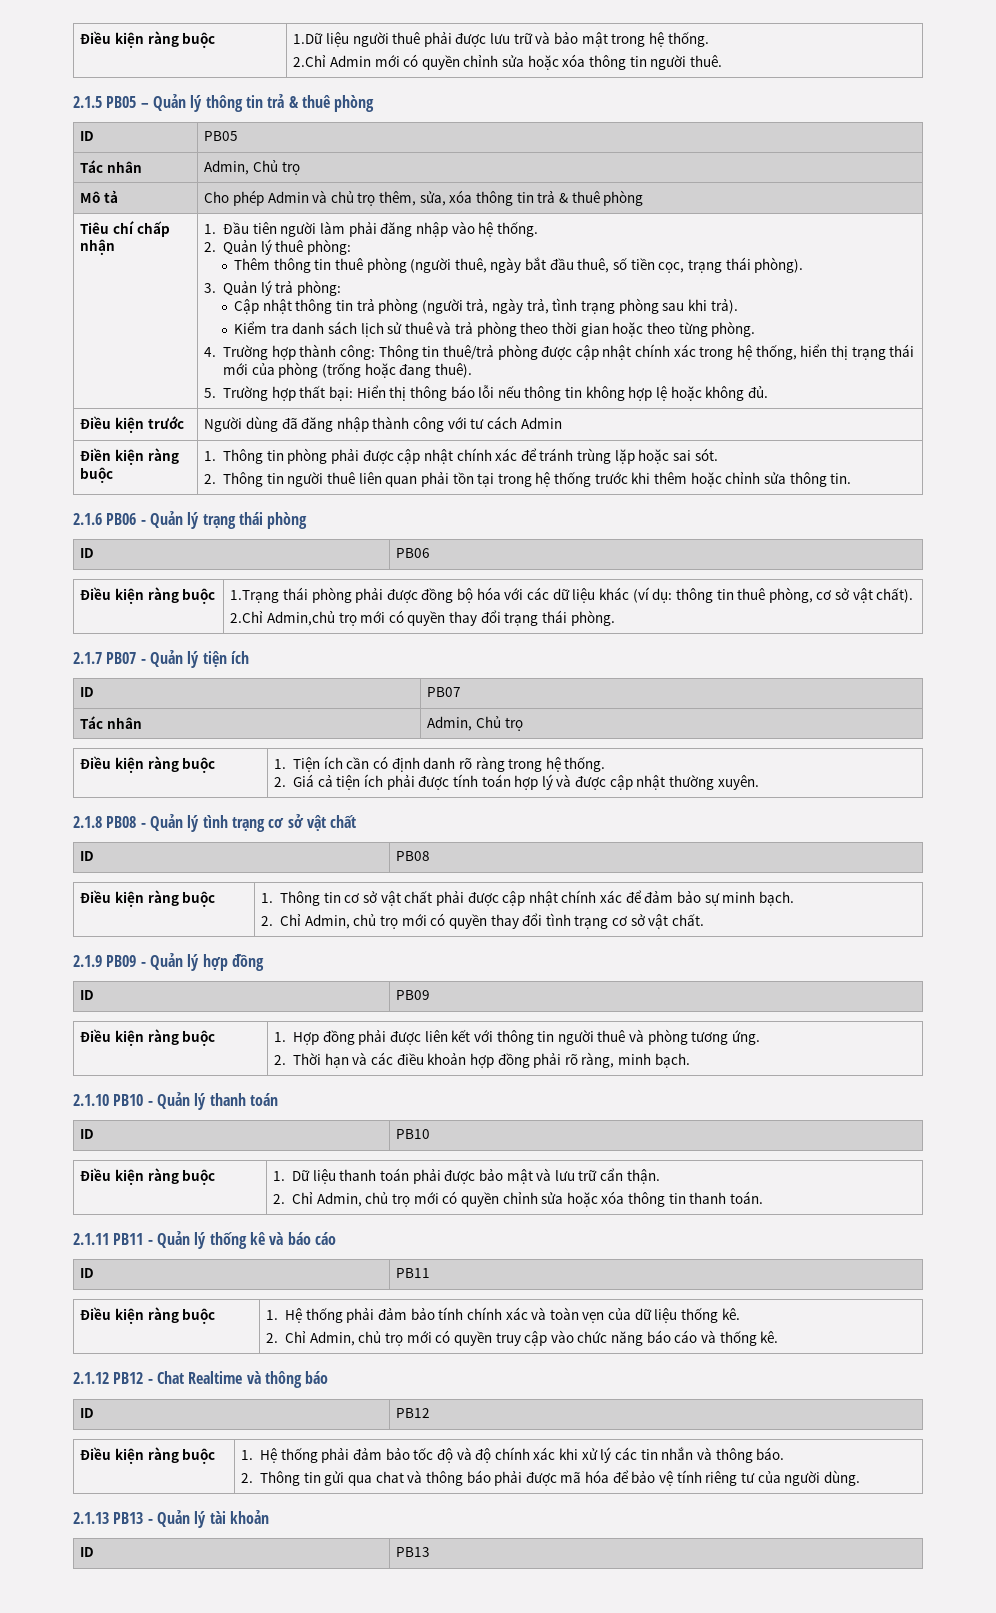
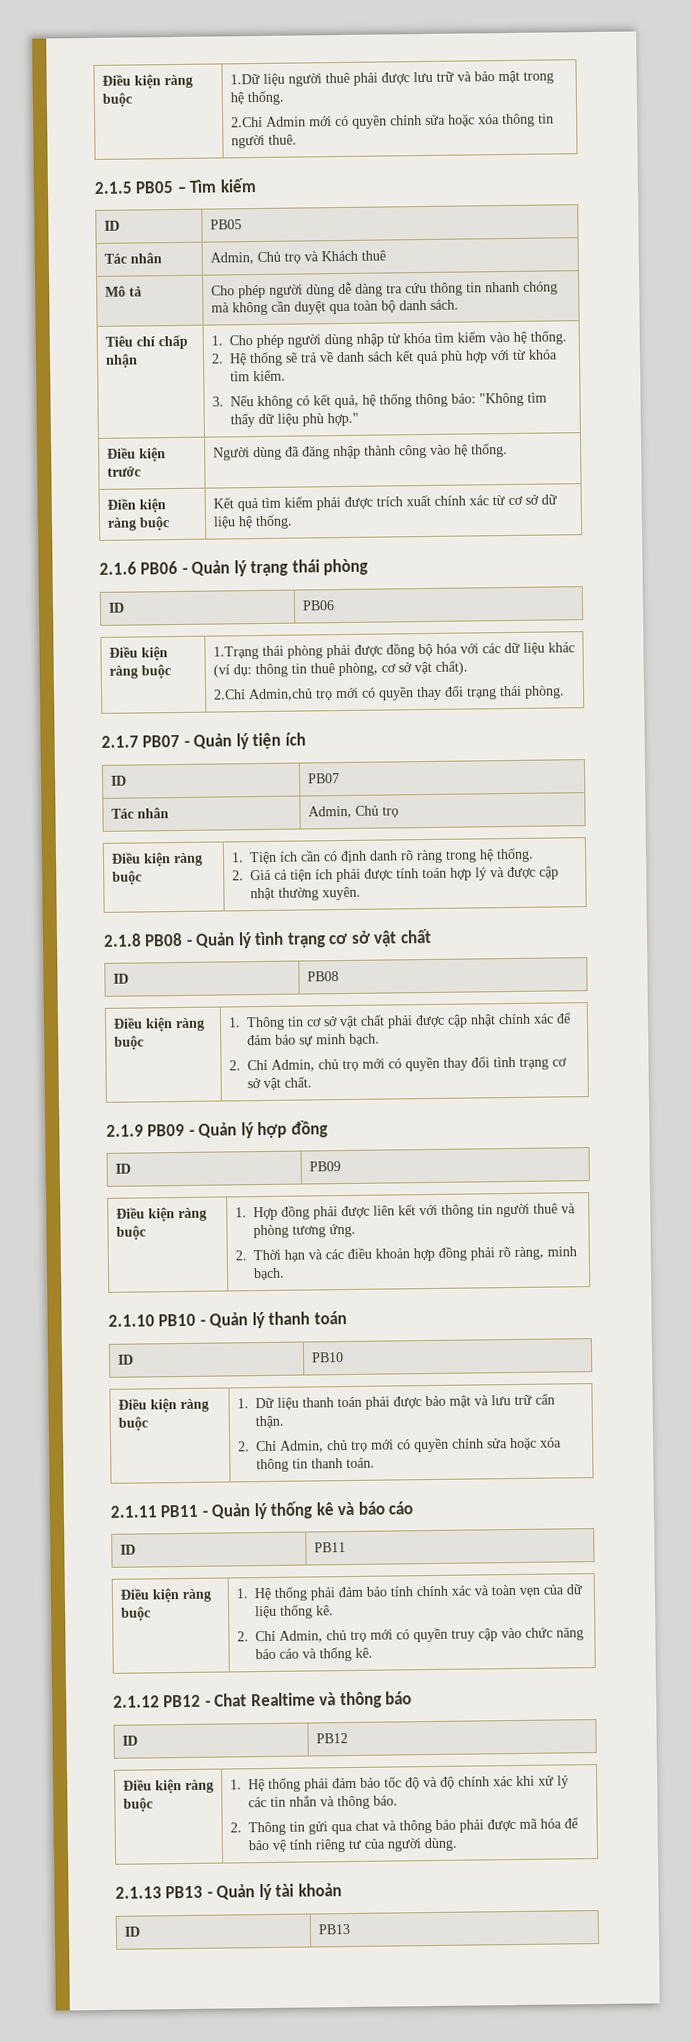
[152,94,375,112] Quản lý thông tin trả & thuê phòng -> [189,178,257,193] Tìm kiếm
(300, 168) none -> [303,250,386,262] và Khách thuê
[267,190,644,206] Admin và chủ trọ thêm, sửa, xóa thông tin trả & thuê phòng -> [268,281,558,298] [210,299,459,316] người dùng dễ dàng tra cứu thông tin nhanh chóng mà không cần duyệt qua toàn bộ danh sách.
[222,221,538,237] [204,239,351,255] [233,257,804,273] [204,280,341,296] [233,298,738,314] [233,321,756,337] [204,344,915,360] [222,362,472,378] [204,385,768,401] Đầu tiên người làm phải đăng nhập vào hệ thống. // 2. Quản lý thuê phòng: // Thêm thông tin thuê phòng (người thuê, ngày bắt đầu thuê, số tiền cọc, trạng thái phòng). // 3. Quản lý trả phòng: // Cập nhật thông tin trả phòng (người trả, ngày trả, tình trạng phòng sau khi trả). // Kiểm tra danh sách lịch sử thuê và trả phòng theo thời gian hoặc theo từng phòng. // 4. Trường hợp thành công: Thông tin thuê/trả phòng được cập nhật chính xác trong hệ thống, hiển thị trạng thái mới của phòng (trống hoặc đang thuê). // 5. Trường hợp thất bại: Hiển thị thông báo lỗi nếu thông tin không hợp lệ hoặc không đủ. -> [228,330,567,349] [210,349,558,367] [229,369,286,382] [211,392,547,410] [229,412,359,428] Cho phép người dùng nhập từ khóa tìm kiếm vào hệ thống. // 2. Hệ thống sẽ trả về danh sách kết quả phù hợp với từ khóa tìm kiếm. // 3. Nếu không có kết quả, hệ thống thông báo: "Không tìm thấy dữ liệu phù hợp."
[447,416,562,429] với tư cách Admin -> [429,443,508,458] vào hệ thống.
[204,448,718,464] [204,471,852,487] 1. Thông tin phòng phải được cập nhật chính xác để tránh trùng lặp hoặc sai sót. // 2. Thông tin người thuê liên quan phải tồn tại trong hệ thống trước khi thêm hoặc chỉnh sửa thông tin. -> [212,494,557,512] [212,514,293,530] Kết quả tìm kiếm phải được trích xuất chính xác từ cơ sở dữ liệu hệ thống.

